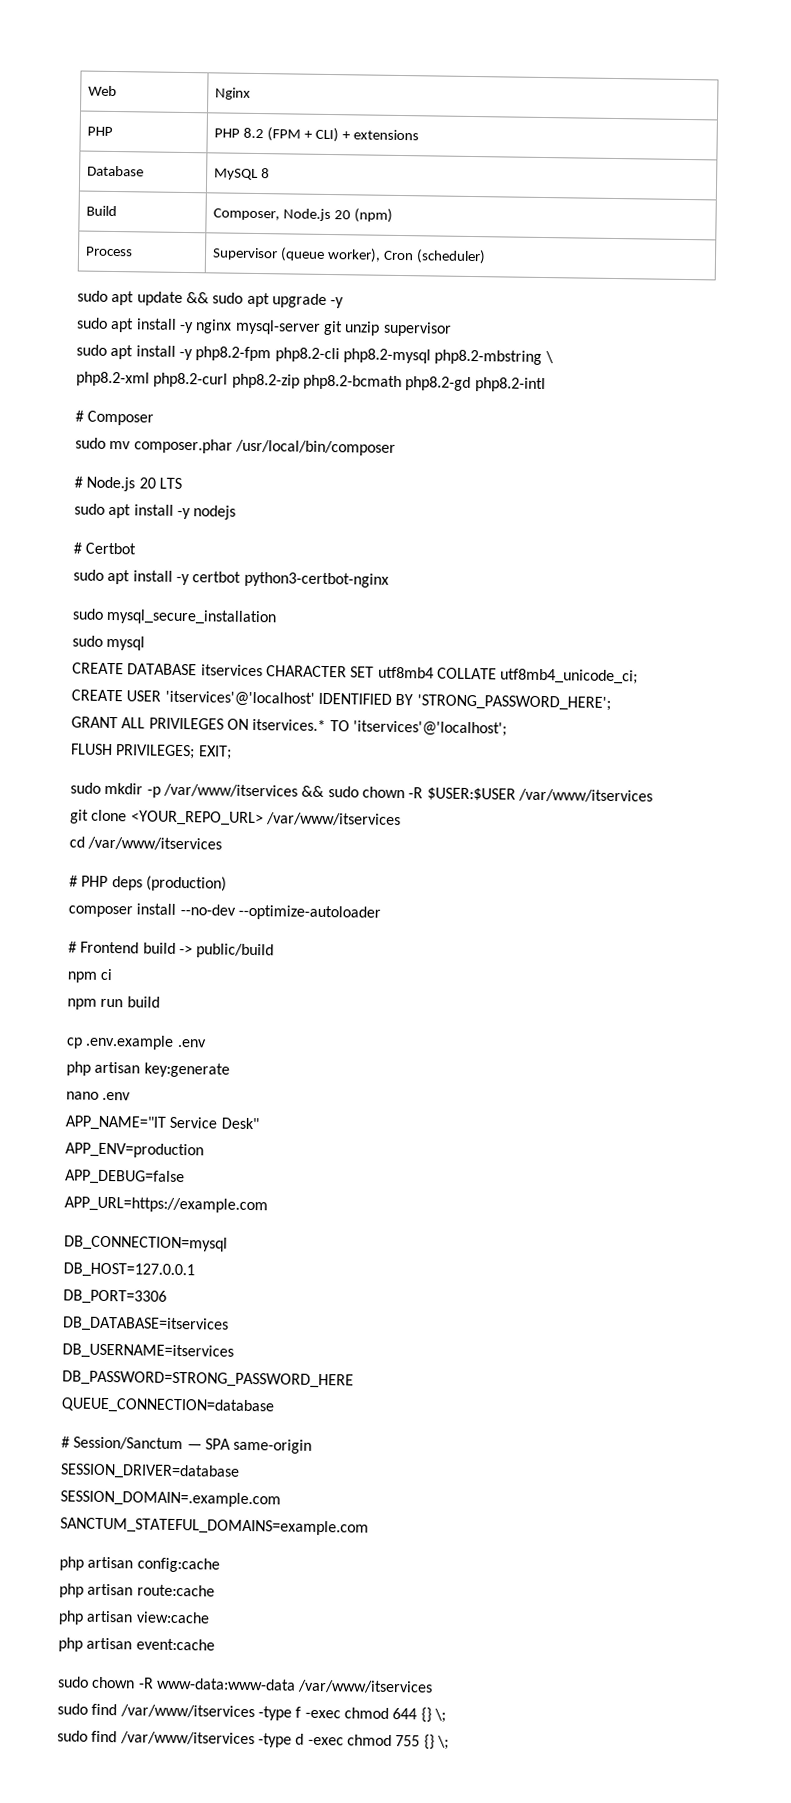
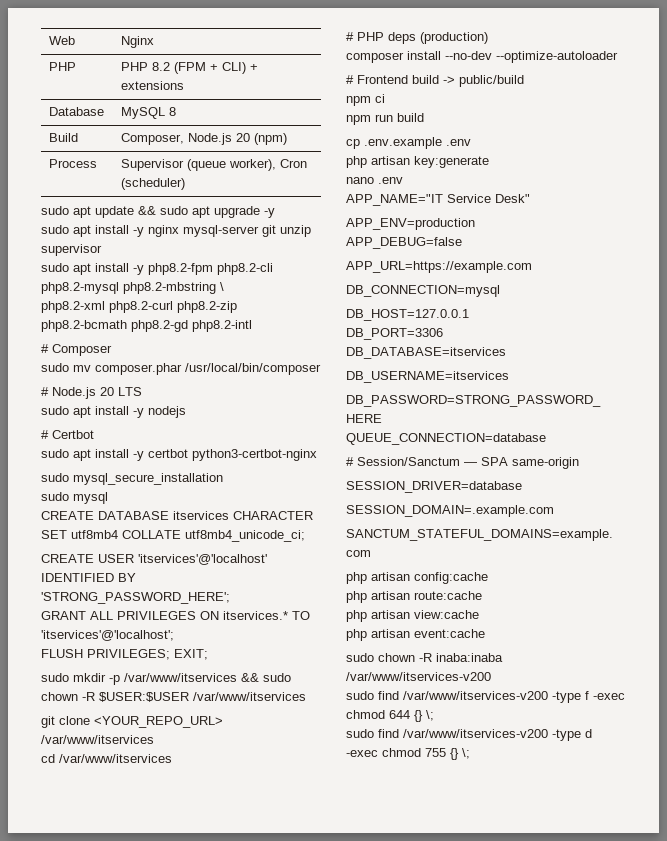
[155,1677,434,1694] [57,1703,255,1719] www-data:www-data /var/www/itservices // sudo find /var/www/itservices -> [436,653,503,662] [346,672,491,681] [346,691,548,700] inaba:inaba /var/www/itservices-v200 // sudo find /var/www/itservices-v200
[119,1731,255,1746] /var/www/itservices -> [403,729,548,738] /var/www/itservices-v200

